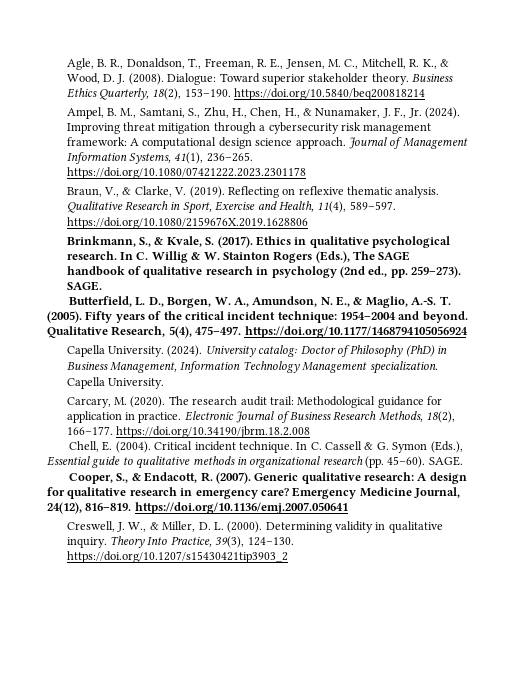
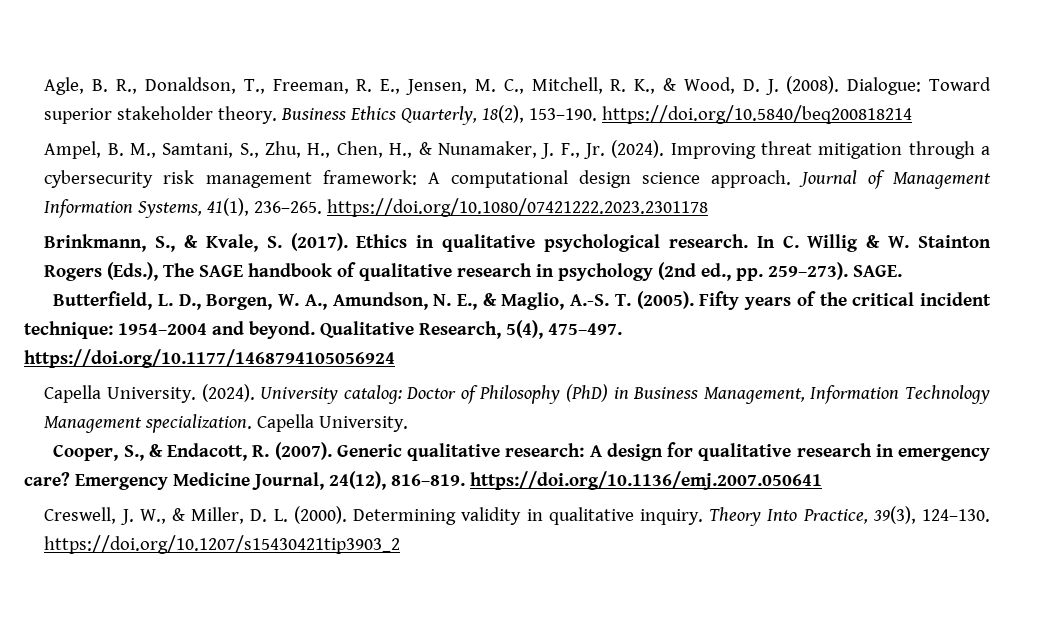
[66,186,440,198] [66,201,396,214] [66,217,308,229] // Braun, V., & Clarke, V. (2019). Reflecting on reflexive thematic analysis. Qualitative Research in Sport, Exercise and Health, 11(4), 589–597. https://doi.org/10.1080/2159676X.2019.1628806 -> (709, 207) none
[66,396,443,408] [66,411,456,423] [66,426,311,438] [69,441,463,453] [47,456,463,469] // Carcary, M. (2020). The research audit trail: Methodological guidance for application in practice. Electronic Journal of Business Research Methods, 18(2), 166–177. https://doi.org/10.34190/jbrm.18.2.008 // Chell, E. (2004). Critical incident technique. In C. Cassell & G. Symon (Eds.), Essential guide to qualitative methods in organizational research (pp. 45–60). SAGE. -> (409, 424) none

